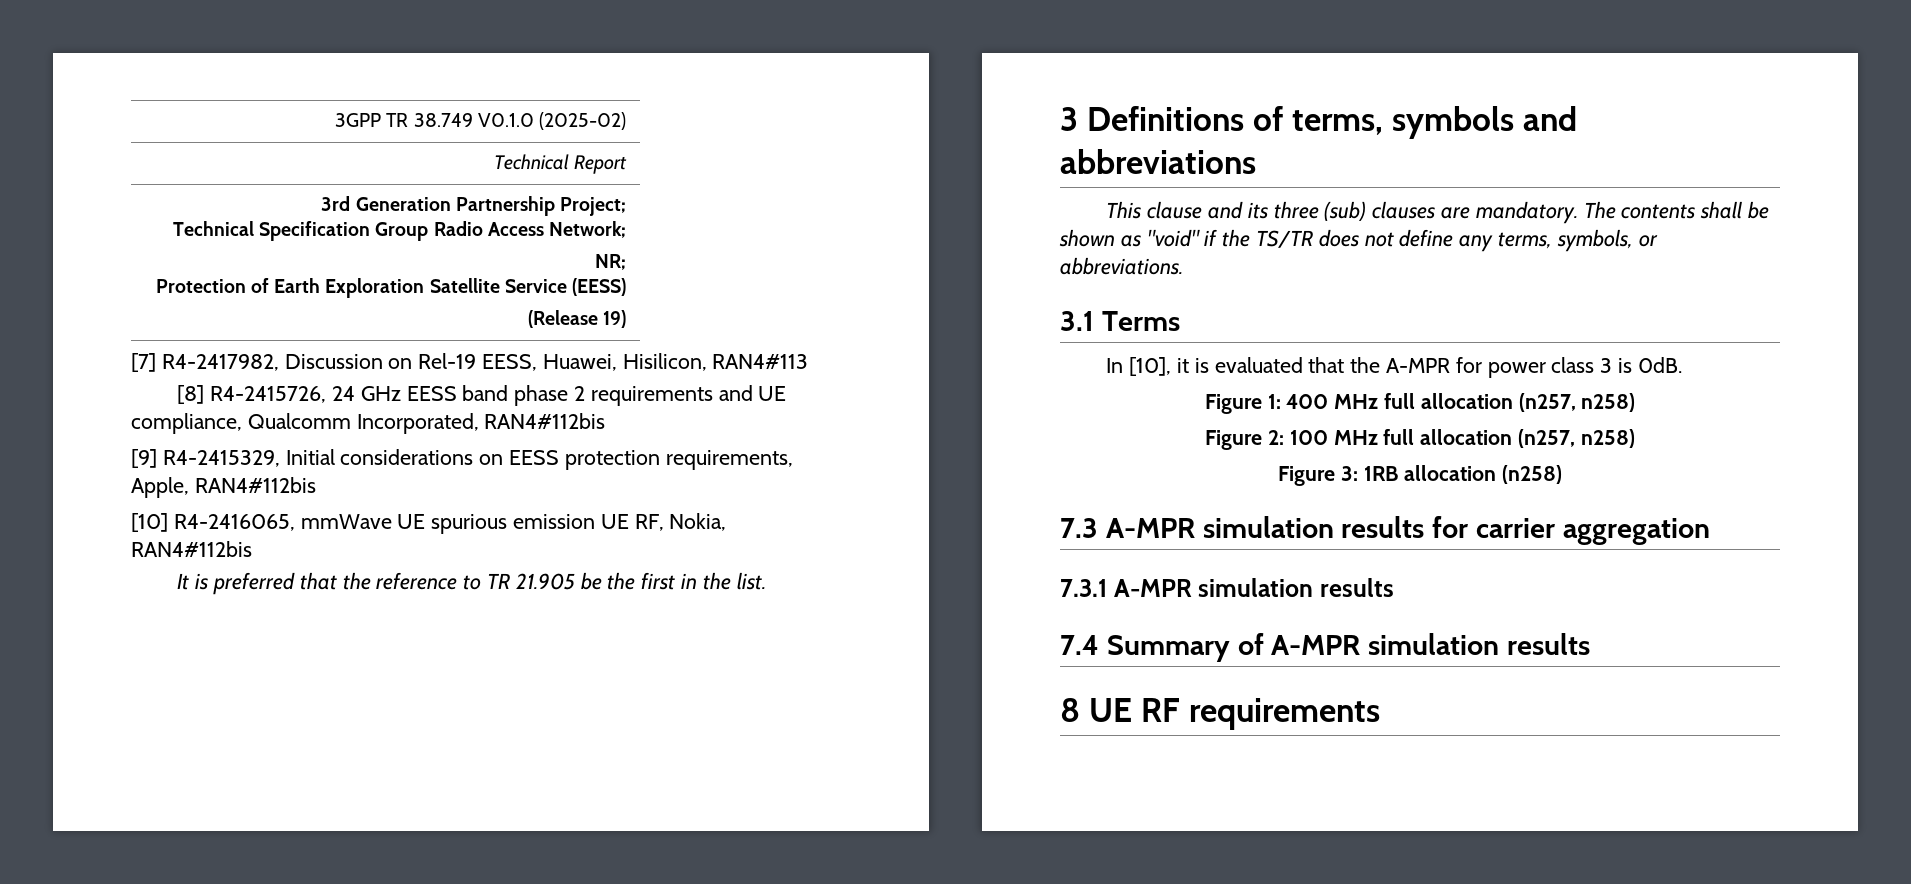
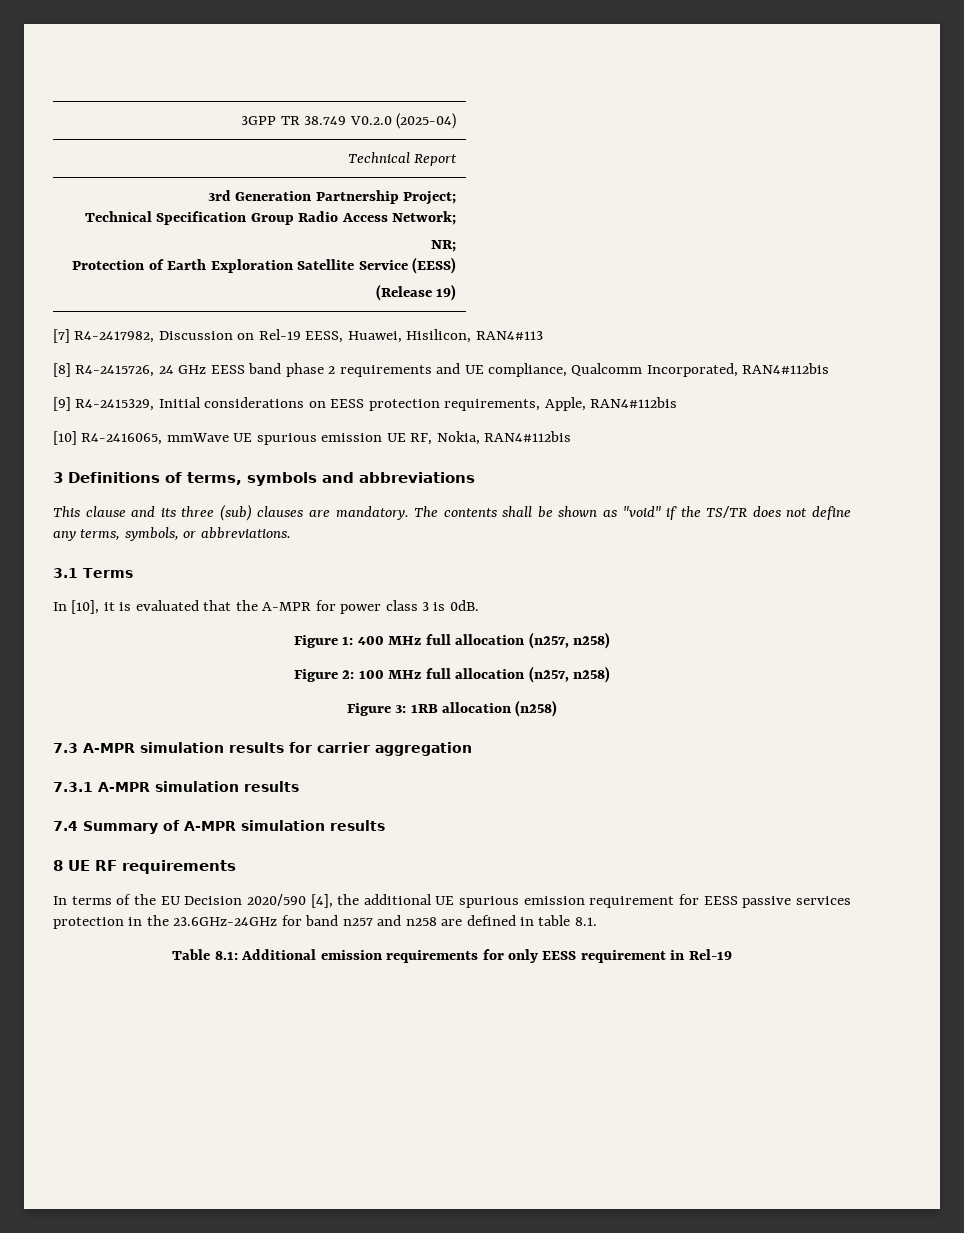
[477,112,627,130] V0.1.0 (2025-02) -> [349,113,457,129] V0.2.0 (2025-04)
[177,572,766,595] // It is preferred that the reference to TR 21.905 be the first in the list. -> (572, 436) none
(1381, 714) none -> [53,894,851,908] [53,915,597,929] [172,949,732,963] // In terms of the EU Decision 2020/590 [4], the additional UE spurious emission requirement for EESS passive services protection in the 23.6GHz-24GHz for band n257 and n258 are defined in table 8.1. // Table 8.1: Additional emission requirements for only EESS requirement in Rel-19

